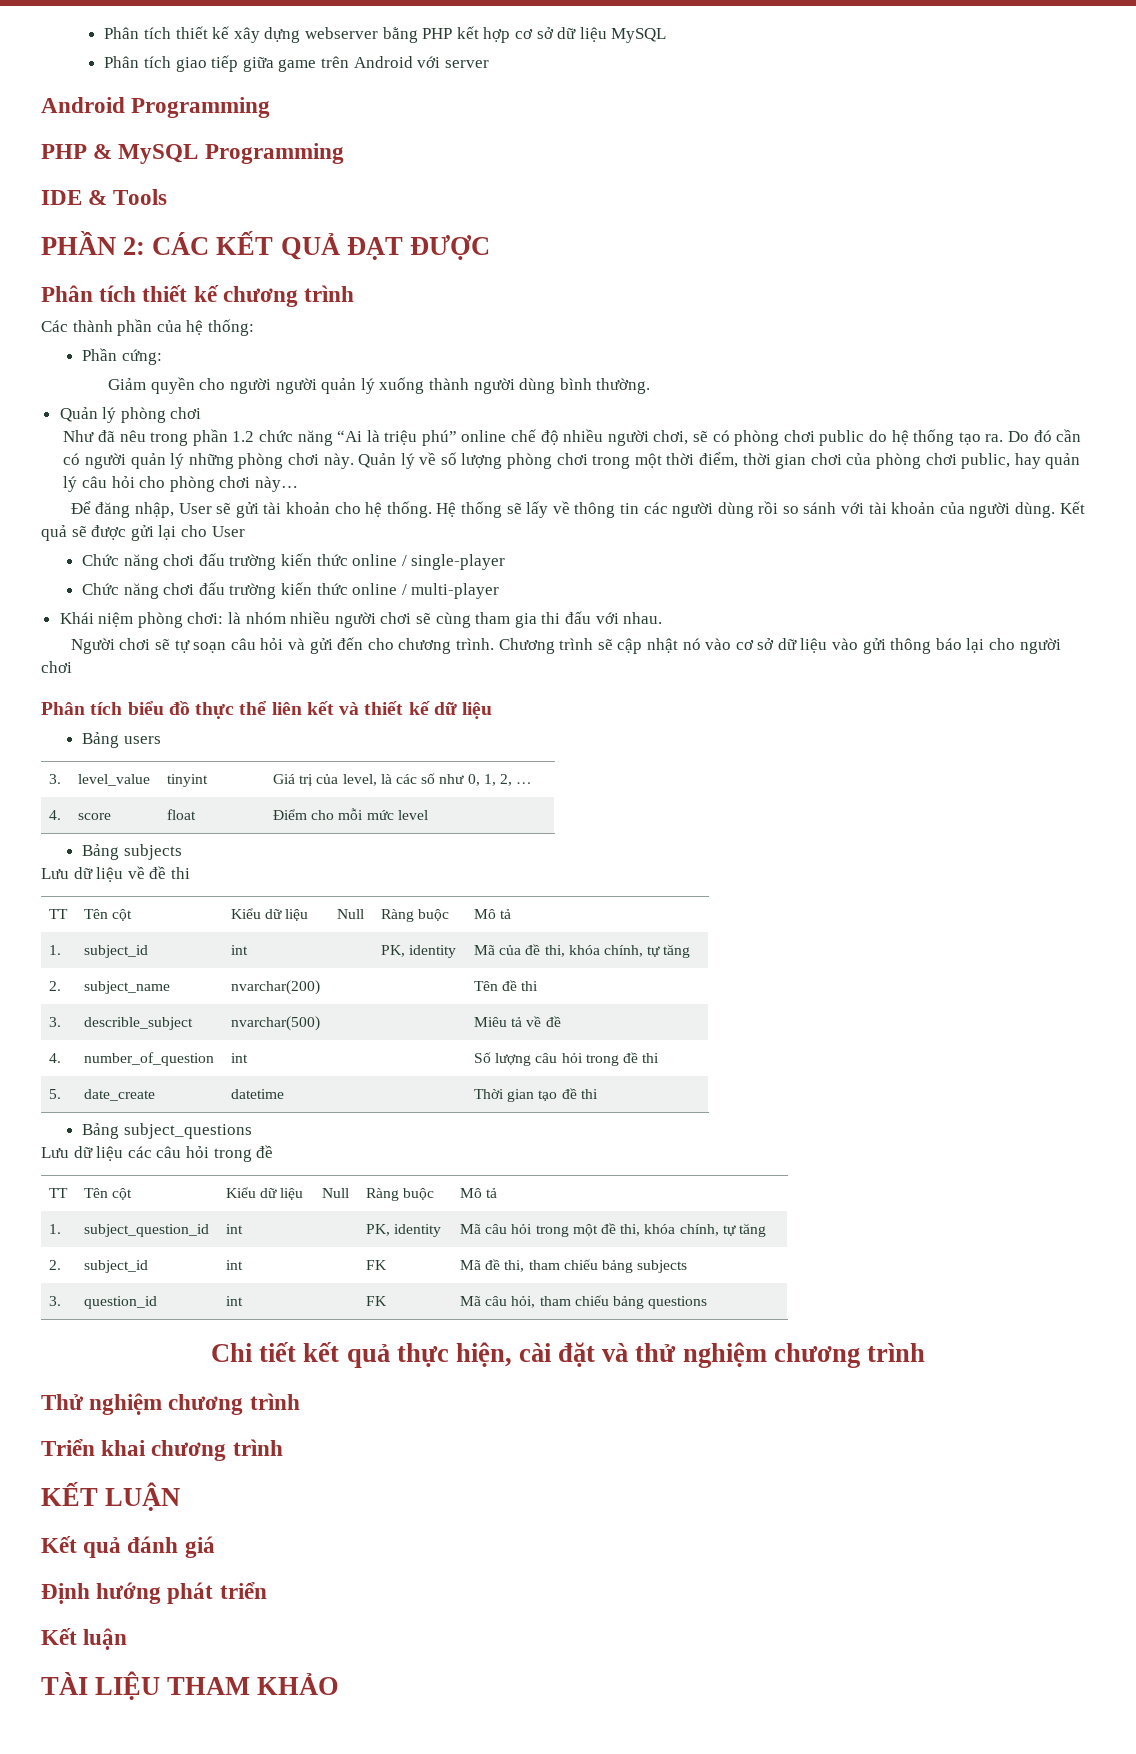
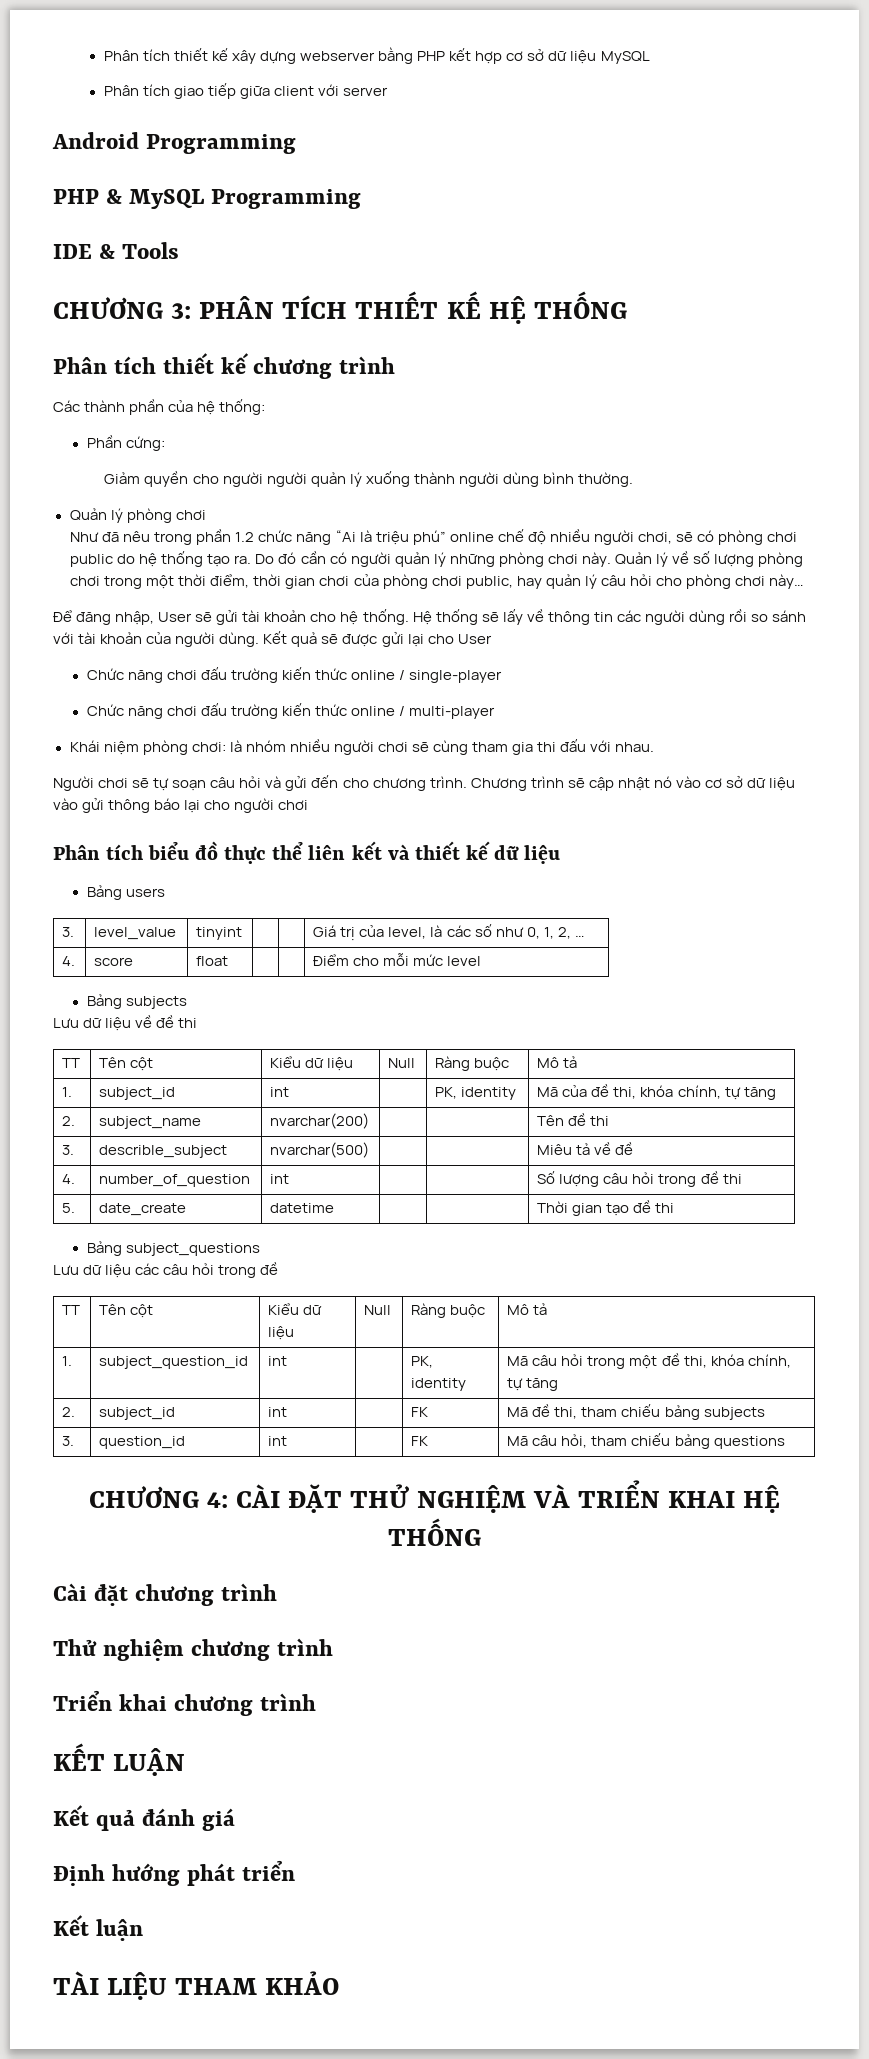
[278,56,413,72] game trên Android -> [274,86,315,96] client
[41,231,490,260] PHẦN 2: CÁC KẾT QUẢ ĐẠT ĐƯỢC -> [53,291,627,324] CHƯƠNG 3: PHÂN TÍCH THIẾT KẾ HỆ THỐNG
[211,1342,767,1368] Chi tiết kết quả thực hiện, cài đặt và thử nghiệm -> [89,1480,780,1513] [388,1518,481,1546] [53,1583,129,1606] CHƯƠNG 4: CÀI ĐẶT THỬ NGHIỆM VÀ TRIỂN KHAI HỆ THỐNG // Cài đặt

